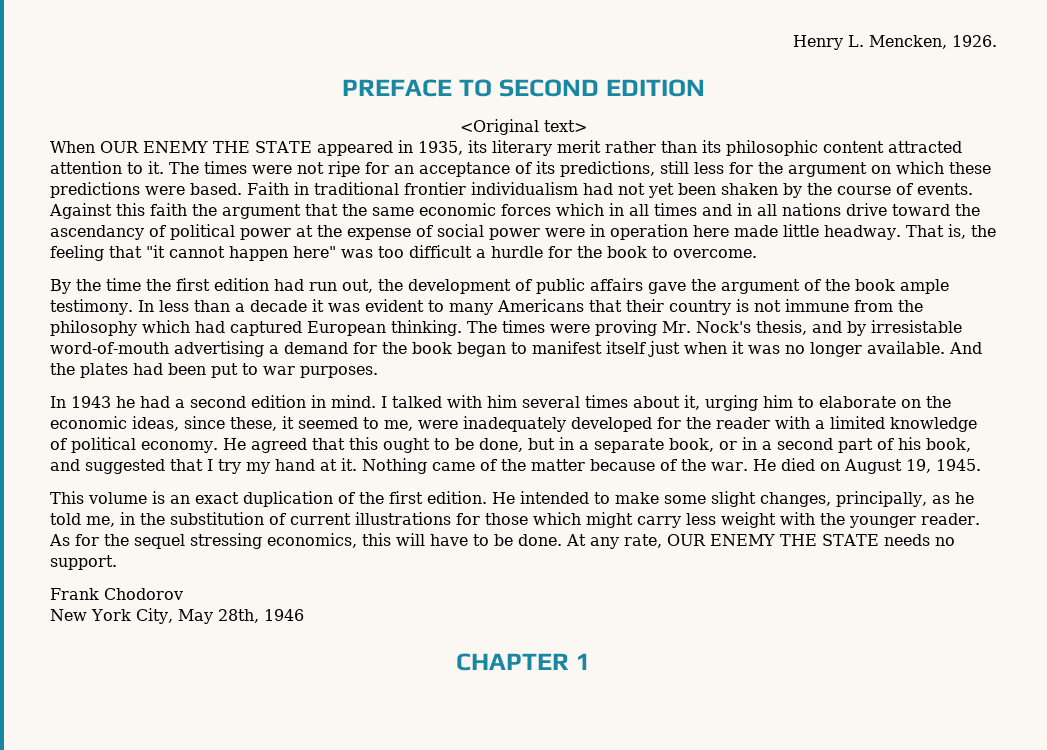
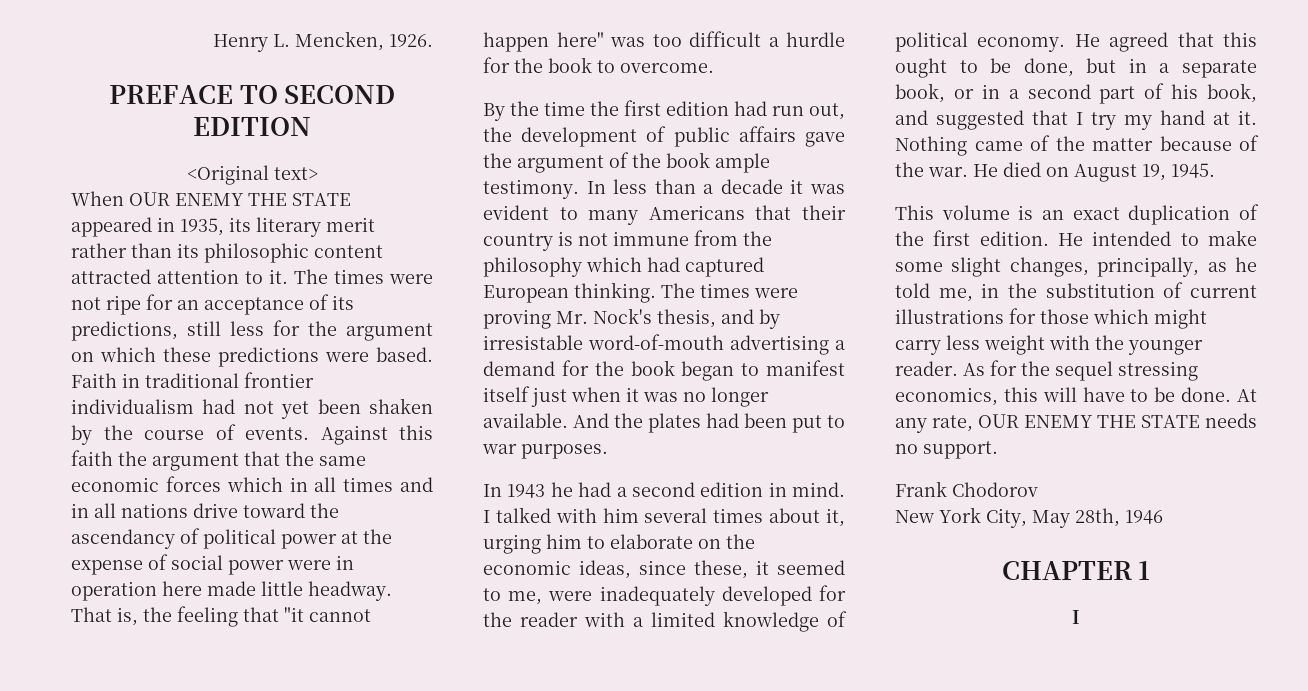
(591, 661) none -> [1072,610,1080,624] // I

